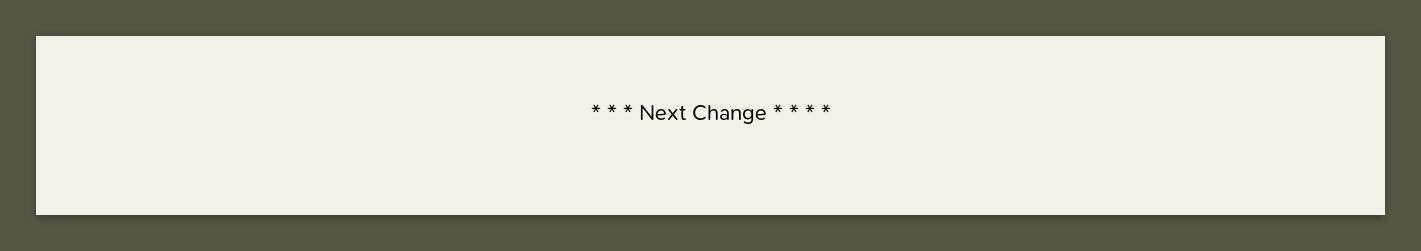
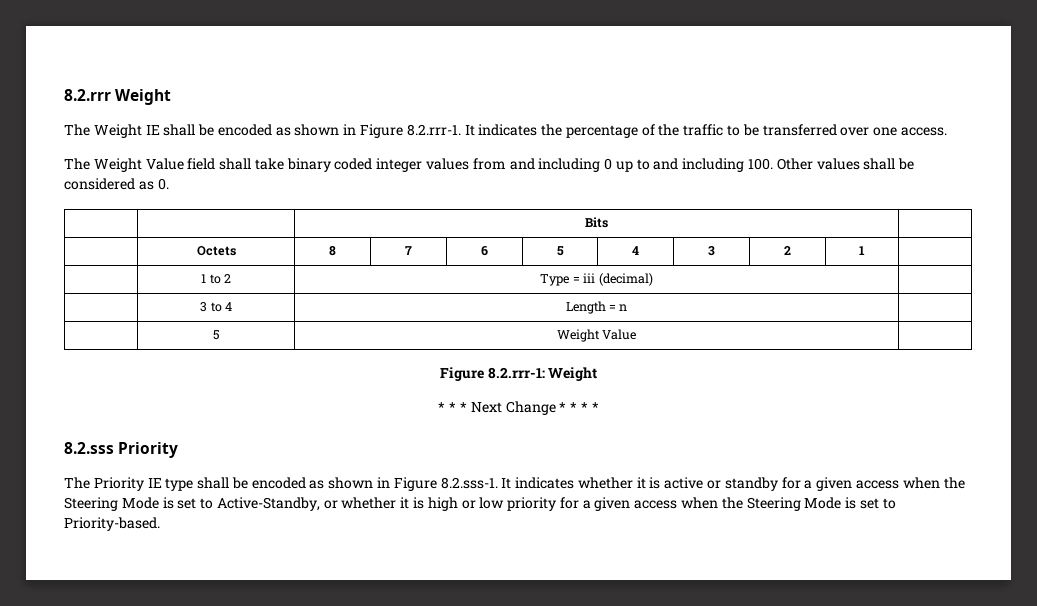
(590, 112) none -> [64,89,172,105] [64,124,947,138] [64,158,915,172] [64,178,169,190] [585,217,608,228] [196,246,236,256] [329,246,336,256] [405,246,413,255] [481,246,489,256] [556,246,564,256] [632,246,639,255] [708,246,715,256] [784,246,791,255] [859,246,865,255] [201,274,231,284] [540,273,653,286] [200,302,232,312] [565,301,628,314] [212,330,220,340] [556,329,637,342] [439,367,598,381] 8.2.rrr Weight // The Weight IE shall be encoded as shown in Figure 8.2.rrr-1. It indicates the percentage of the traffic to be transferred over one access. // The Weight Value field shall take binary coded integer values from and including 0 up to and including 100. Other values shall be considered as 0. // | | Bits | // | Octets | 8 | 7 | 6 | 5 | 4 | 3 | 2 | 1 | // | 1 to 2 | Type = iii (decimal) | // | 3 to 4 | Length = n | // | 5 | Weight Value | // Figure 8.2.rrr-1: Weight //
(831, 112) none -> [64,442,179,458] [64,477,965,491] [64,497,896,511] [64,517,160,531] // 8.2.sss Priority // The Priority IE type shall be encoded as shown in Figure 8.2.sss-1. It indicates whether it is active or standby for a given access when the Steering Mode is set to Active-Standby, or whether it is high or low priority for a given access when the Steering Mode is set to Priority-based.

